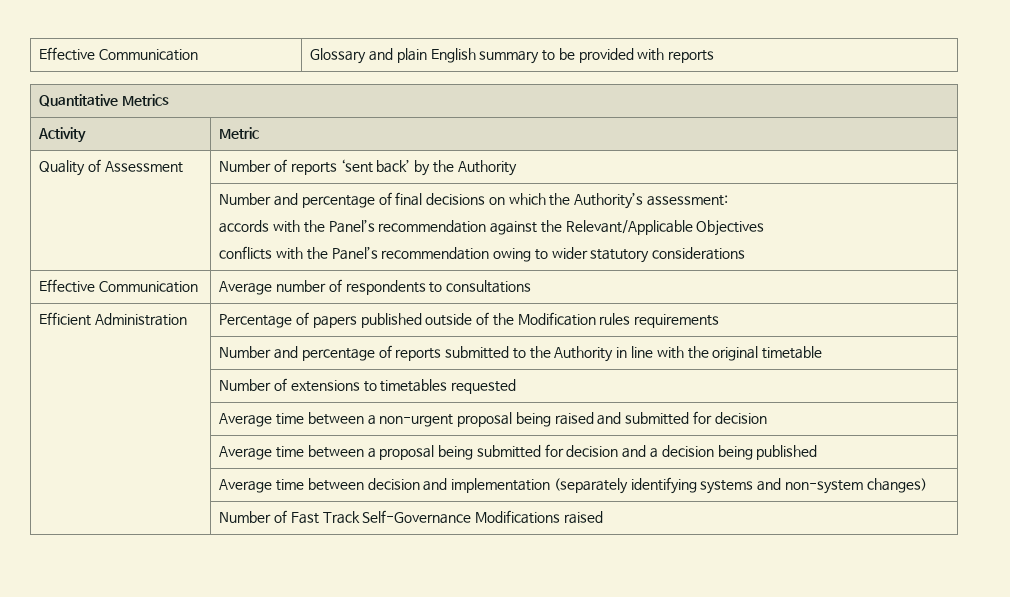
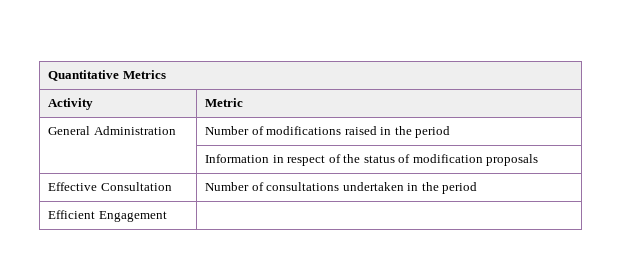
[39,47,199,61] [310,48,715,64] Effective Communication | Glossary and plain English summary to be provided with reports // -> (48, 75) none
[39,159,183,176] [219,159,517,176] [219,192,729,209] [219,219,765,236] [219,246,746,263] [39,279,199,293] [219,279,532,295] [39,312,188,326] [219,312,720,328] [219,345,823,362] [219,378,517,394] [219,411,767,427] [219,444,818,460] [219,477,927,494] [219,510,603,524] Quality of Assessment | Number of reports ‘sent back’ by the Authority // | Number and percentage of final decisions on which the Authority’s assessment: // accords with the Panel’s recommendation against the Relevant/Applicable Objectives // conflicts with the Panel’s recommendation owing to wider statutory considerations // Effective Communication | Average number of respondents to consultations // Efficient Administration | Percentage of papers published outside of the Modification rules requirements // | Number and percentage of reports submitted to the Authority in line with the original timetable // | Number of extensions to timetables requested // | Average time between a non-urgent proposal being raised and submitted for decision // | Average time between a proposal being submitted for decision and a decision being published // | Average time between decision and implementation (separately identifying systems and non-system changes) // | Number of Fast Track Self-Governance Modifications raised -> [48,126,176,135] [205,126,451,138] [205,154,539,166] [48,182,172,191] [205,182,478,194] [48,210,167,222] General Administration | Number of modifications raised in the period // | Information in respect of the status of modification proposals // Effective Consultation | Number of consultations undertaken in the period // Efficient Engagement |

